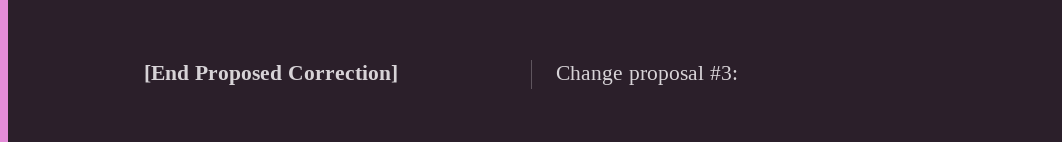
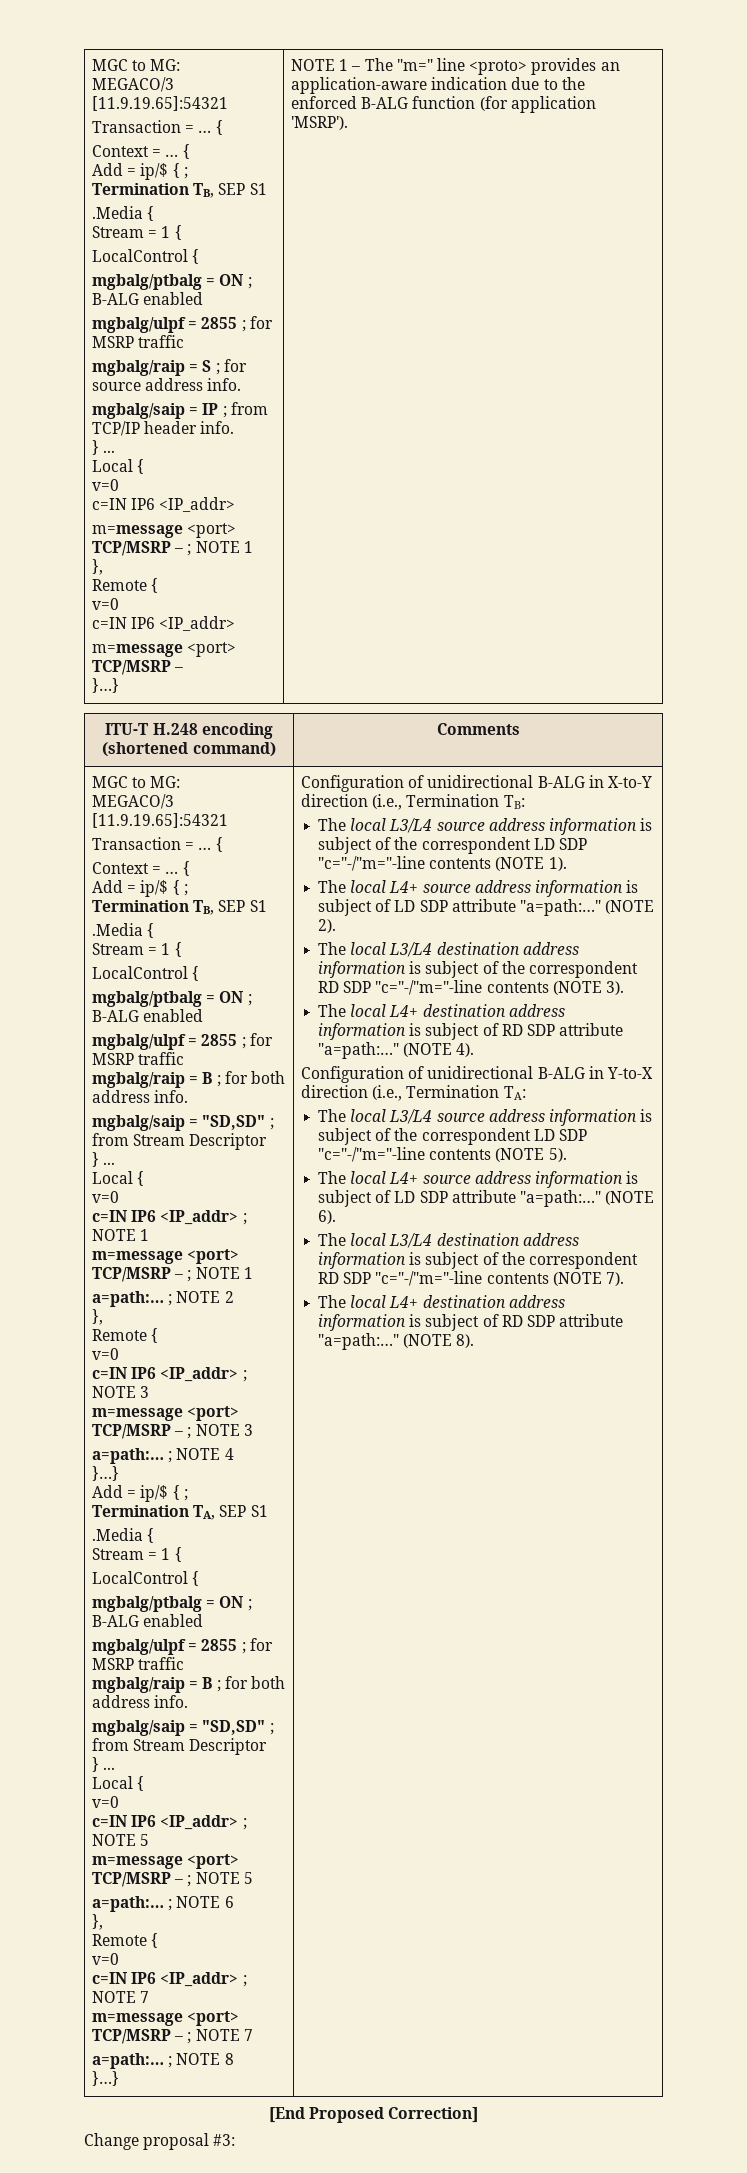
(144, 74) none -> [92,59,181,71] [92,77,175,92] [92,96,229,111] [92,120,223,135] [92,144,190,159] [92,163,188,180] [92,183,267,198] [92,206,155,221] [92,225,182,240] [92,249,200,264] [92,274,252,290] [92,292,204,305] [92,316,273,333] [92,335,185,348] [92,359,247,376] [92,378,242,391] [92,402,268,419] [92,421,235,436] [92,440,116,455] [92,459,145,474] [92,479,120,491] [92,497,236,512] [92,523,237,538] [92,541,253,556] [92,559,104,575] [92,578,159,593] [92,598,120,610] [92,616,236,631] [92,642,237,657] [92,660,184,675] [92,678,120,693] [291,58,620,75] [291,77,585,94] [291,96,596,113] [291,116,349,130] [105,723,273,739] [102,742,276,757] [436,723,520,735] [92,776,181,788] [92,794,175,809] [92,813,229,828] [92,837,223,852] [92,861,190,876] [92,880,188,897] [92,900,267,915] [92,923,155,938] [92,942,182,957] [92,966,200,981] [92,991,252,1007] [92,1009,204,1022] [92,1033,273,1050] [92,1052,185,1065] [92,1071,285,1088] [92,1090,189,1103] [92,1115,274,1131] [92,1133,268,1150] [92,1152,116,1167] [92,1171,145,1186] [92,1191,120,1203] [92,1210,247,1225] [92,1229,150,1241] [92,1249,240,1264] [92,1267,253,1282] [92,1291,234,1307] [92,1309,104,1325] [92,1328,159,1343] [92,1348,120,1360] [92,1367,247,1382] [92,1386,150,1398] [92,1406,240,1421] [92,1424,253,1439] [92,1448,234,1464] [92,1466,120,1481] [92,1485,188,1502] [92,1505,268,1520] [92,1528,155,1543] [92,1547,182,1562] [92,1571,200,1586] [92,1596,252,1612] [92,1614,204,1627] [92,1638,273,1655] [92,1657,185,1670] [92,1676,285,1693] [92,1695,189,1708] [92,1720,274,1736] [92,1738,268,1755] [92,1757,116,1772] [92,1776,145,1791] [92,1796,120,1808] [92,1815,247,1830] [92,1834,150,1846] [92,1854,240,1869] [92,1872,253,1887] [92,1896,234,1912] [92,1914,104,1930] [92,1933,159,1948] [92,1953,120,1965] [92,1972,247,1987] [92,1991,150,2003] [92,2011,240,2026] [92,2029,253,2044] [92,2053,234,2069] [92,2071,120,2086] [301,775,652,792] [301,794,525,810] [318,818,653,835] [318,837,588,854] [318,856,567,871] [318,880,639,897] [318,899,655,916] [318,919,337,933] [318,942,579,957] [318,961,639,978] [318,980,625,995] [318,1004,565,1017] [318,1023,624,1040] [318,1042,475,1059] [301,1066,653,1083] [301,1085,526,1101] [318,1109,653,1126] [318,1128,588,1145] [318,1147,567,1162] [318,1171,639,1188] [318,1190,655,1207] [318,1210,337,1224] [318,1233,579,1248] [318,1252,639,1269] [318,1271,625,1286] [318,1295,565,1308] [318,1314,624,1331] [318,1333,475,1350] MGC to MG: // MEGACO/3 [11.9.19.65]:54321 // Transaction = … { // Context = … { // Add = ip/$ { ; Termination TB, SEP S1 // .Media { // Stream = 1 { // LocalControl { // mgbalg/ptbalg = ON ; B-ALG enabled // mgbalg/ulpf = 2855 ; for MSRP traffic // mgbalg/raip = S ; for source address info. // mgbalg/saip = IP ; from TCP/IP header info. // } ... // Local { // v=0 // c=IN IP6 <IP_addr> // m=message <port> TCP/MSRP – ; NOTE 1 // }, // Remote { // v=0 // c=IN IP6 <IP_addr> // m=message <port> TCP/MSRP – // }…} | NOTE 1 – The "m=" line <proto> provides an application-aware indication due to the enforced B-ALG function (for application 'MSRP'). // ITU-T H.248 encoding (shortened command) | Comments // MGC to MG: // MEGACO/3 [11.9.19.65]:54321 // Transaction = … { // Context = … { // Add = ip/$ { ; Termination TB, SEP S1 // .Media { // Stream = 1 { // LocalControl { // mgbalg/ptbalg = ON ; B-ALG enabled // mgbalg/ulpf = 2855 ; for MSRP traffic // mgbalg/raip = B ; for both address info. // mgbalg/saip = "SD,SD" ; from Stream Descriptor // } ... // Local { // v=0 // c=IN IP6 <IP_addr> ; NOTE 1 // m=message <port> TCP/MSRP – ; NOTE 1 // a=path:… ; NOTE 2 // }, // Remote { // v=0 // c=IN IP6 <IP_addr> ; NOTE 3 // m=message <port> TCP/MSRP – ; NOTE 3 // a=path:… ; NOTE 4 // }…} // Add = ip/$ { ; Termination TA, SEP S1 // .Media { // Stream = 1 { // LocalControl { // mgbalg/ptbalg = ON ; B-ALG enabled // mgbalg/ulpf = 2855 ; for MSRP traffic // mgbalg/raip = B ; for both address info. // mgbalg/saip = "SD,SD" ; from Stream Descriptor // } ... // Local { // v=0 // c=IN IP6 <IP_addr> ; NOTE 5 // m=message <port> TCP/MSRP – ; NOTE 5 // a=path:… ; NOTE 6 // }, // Remote { // v=0 // c=IN IP6 <IP_addr> ; NOTE 7 // m=message <port> TCP/MSRP – ; NOTE 7 // a=path:… ; NOTE 8 // }…} | Configuration of unidirectional B-ALG in X-to-Y direction (i.e., Termination TB: // The local L3/L4 source address information is subject of the correspondent LD SDP "c="-/"m="-line contents (NOTE 1). // The local L4+ source address information is subject of LD SDP attribute "a=path:…" (NOTE 2). // The local L3/L4 destination address information is subject of the correspondent RD SDP "c="-/"m="-line contents (NOTE 3). // The local L4+ destination address information is subject of RD SDP attribute "a=path:…" (NOTE 4). // Configuration of unidirectional B-ALG in Y-to-X direction (i.e., Termination TA: // The local L3/L4 source address information is subject of the correspondent LD SDP "c="-/"m="-line contents (NOTE 5). // The local L4+ source address information is subject of LD SDP attribute "a=path:…" (NOTE 6). // The local L3/L4 destination address information is subject of the correspondent RD SDP "c="-/"m="-line contents (NOTE 7). // The local L4+ destination address information is subject of RD SDP attribute "a=path:…" (NOTE 8). //

